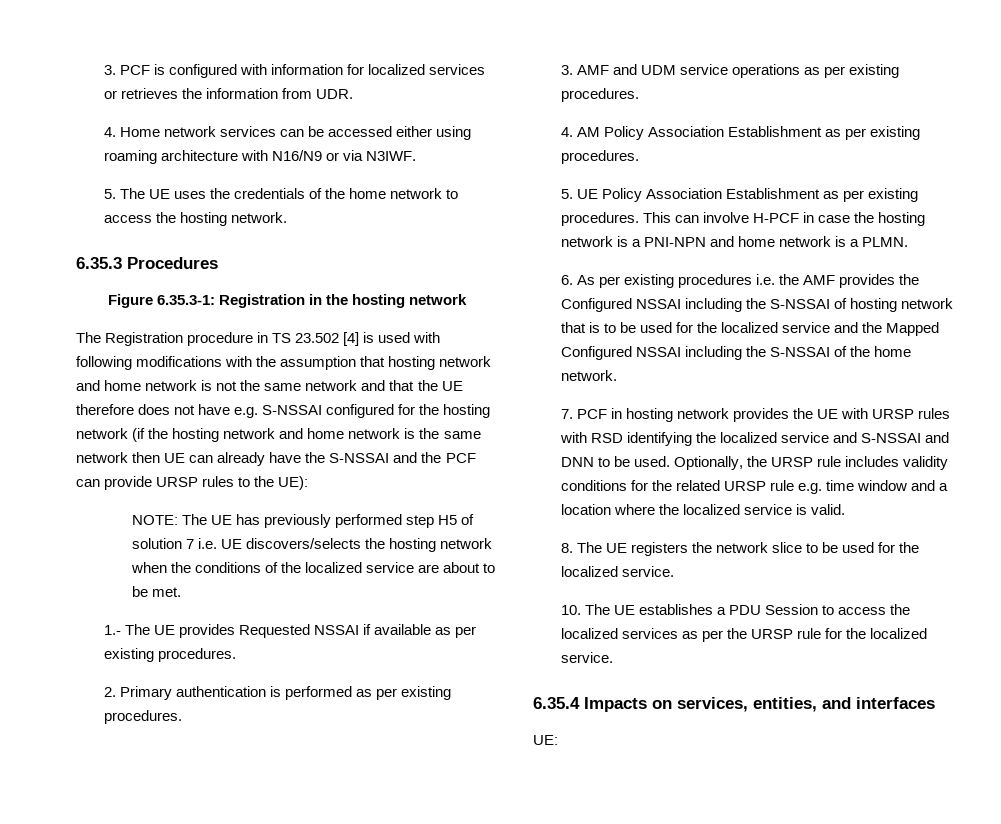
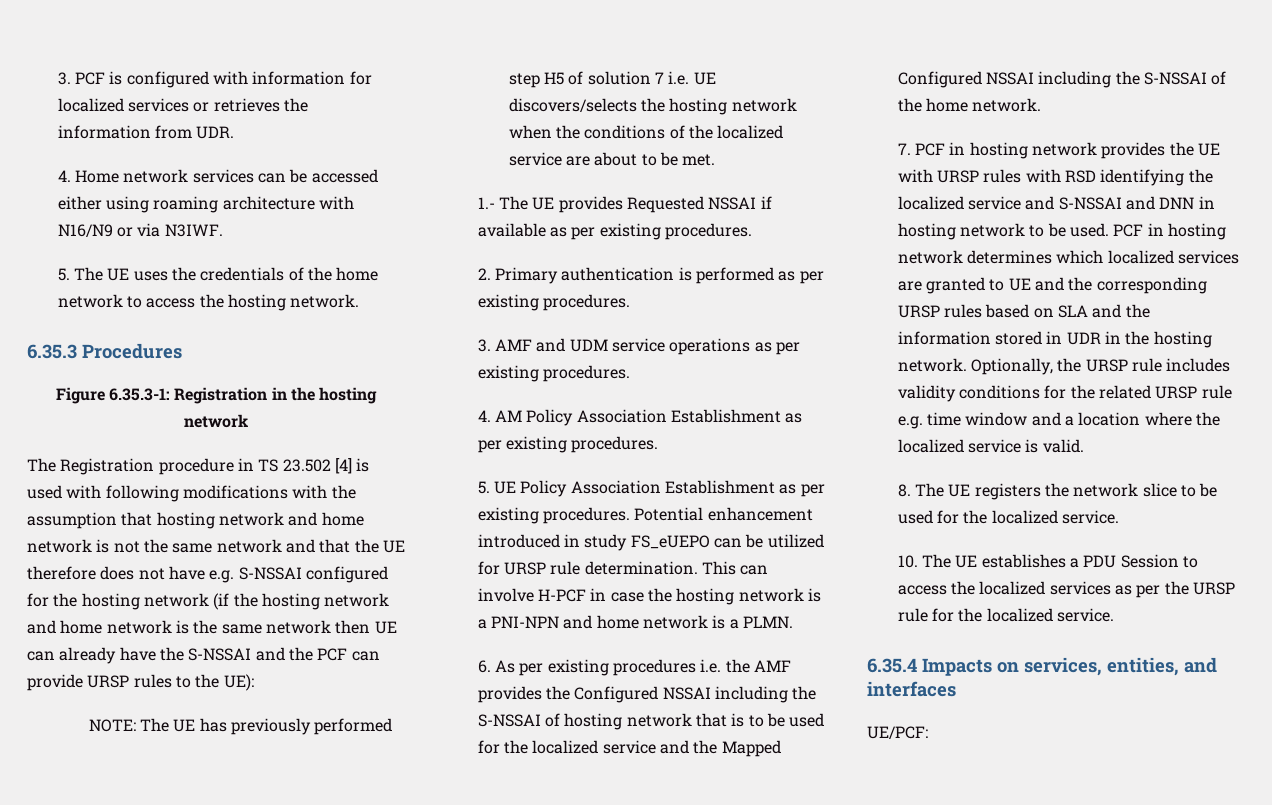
(639, 219) none -> [634,507,813,521] [477,534,824,551] [477,561,698,575] Potential enhancement introduced in study FS_eUEPO can be utilized for URSP rule determination.
[597,456,670,467] to be used. -> [1198,196,1215,209] [897,223,1227,240] [897,250,1240,264] [897,277,1207,294] [897,304,1150,318] [897,331,1212,348] [897,358,967,372] in hosting network to be used. PCF in hosting network determines which localized services are granted to UE and the corresponding URSP rules based on SLA and the information stored in UDR in the hosting network.
[533,735,558,745] UE: -> [867,726,928,739] UE/PCF:

